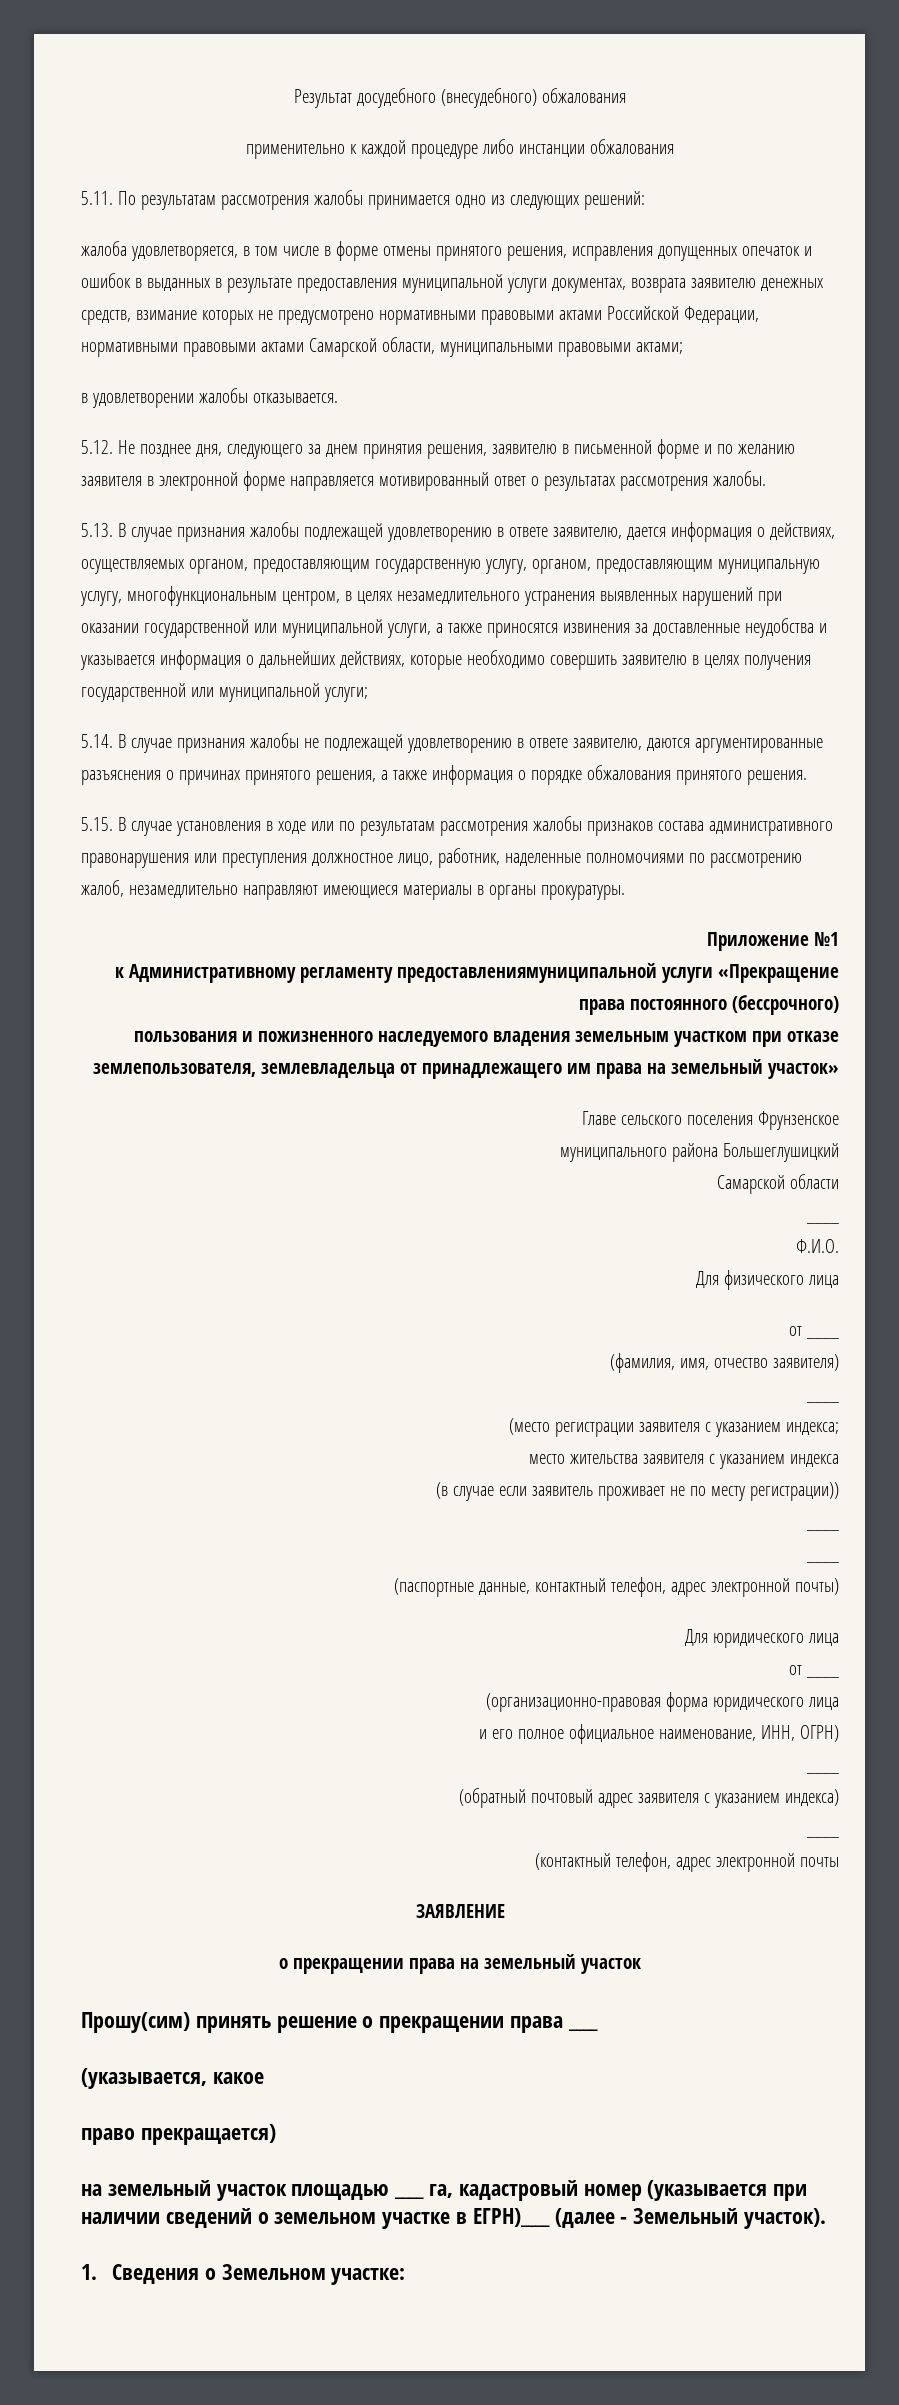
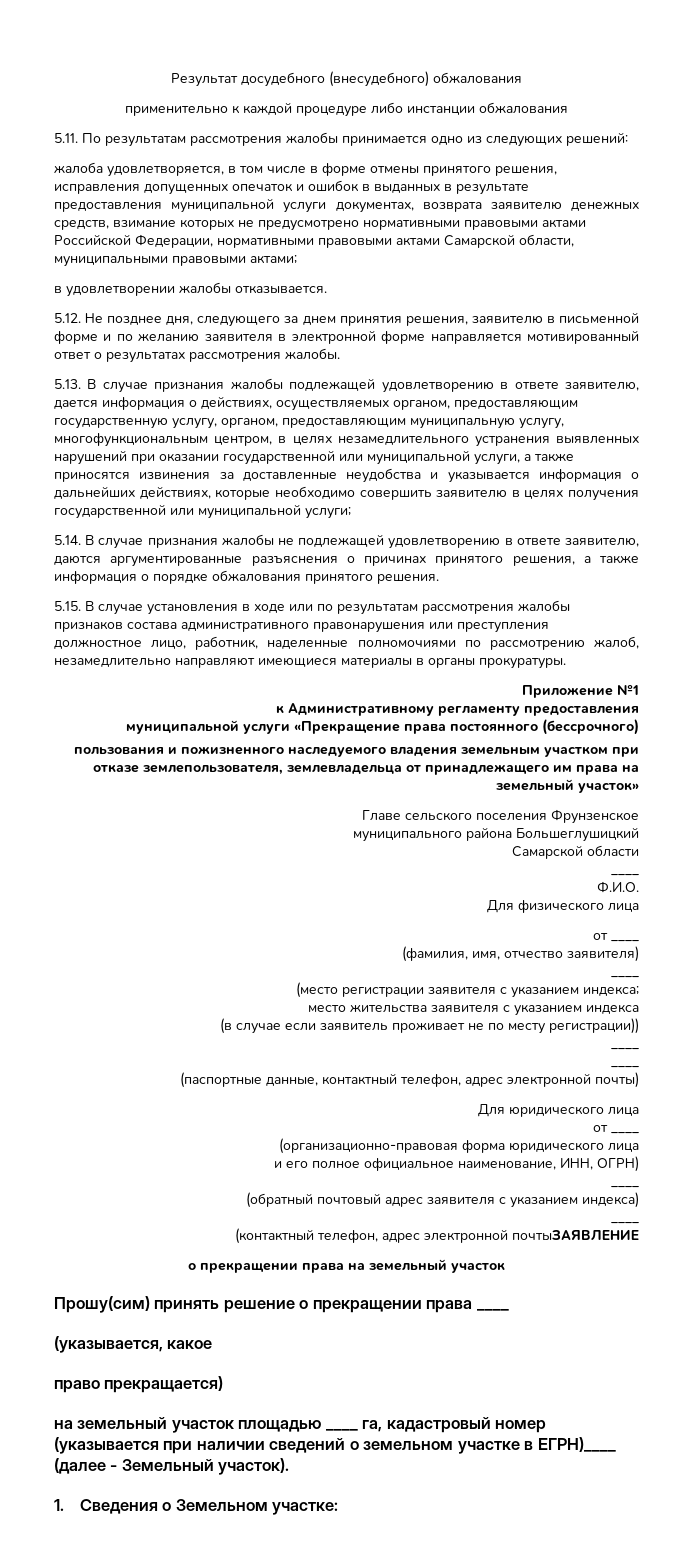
[397,963,658,983] предоставлениямуниципальной -> [524,706,639,716] [126,720,239,734] предоставления // муниципальной
[800,1857,839,1867] [415,1904,505,1918] почты // ЗАЯВЛЕНИЕ -> [512,1229,639,1241] почтыЗАЯВЛЕНИЕ

